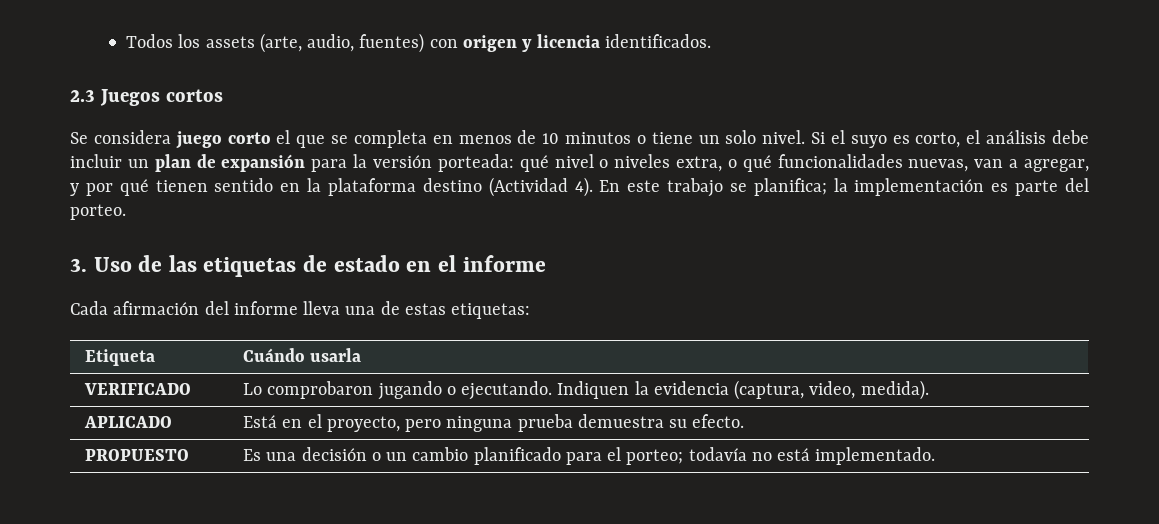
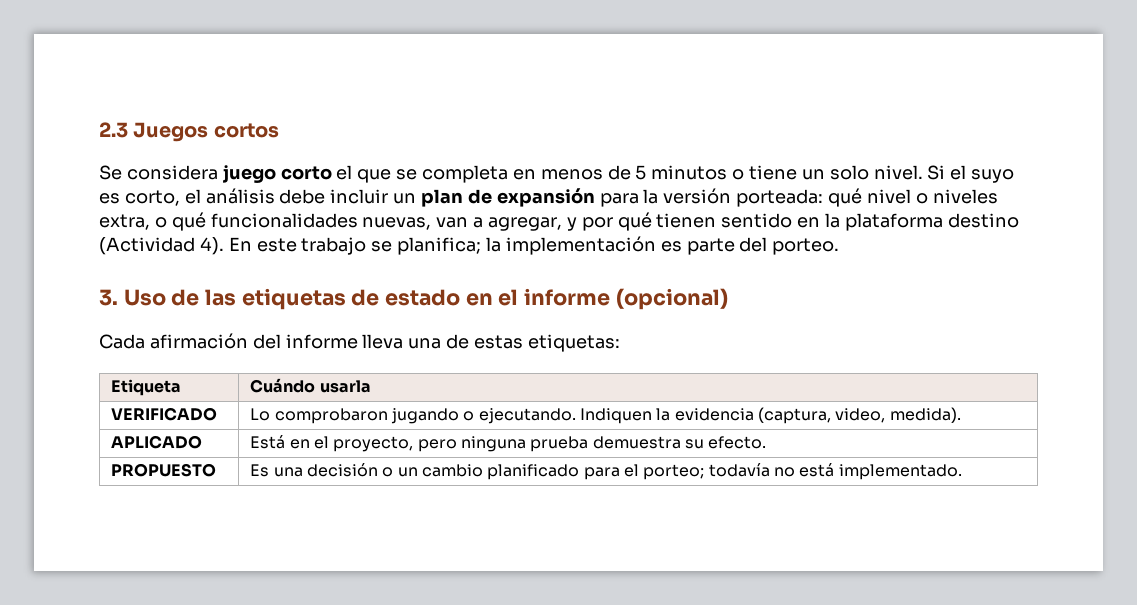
[126,33,711,53] Todos los assets (arte, audio, fuentes) con origen y licencia identificados. // -> (99, 130) none
[542,133,560,144] 10 -> [635,165,647,180] 5
(546, 263) none -> [615,288,728,310] (opcional)

